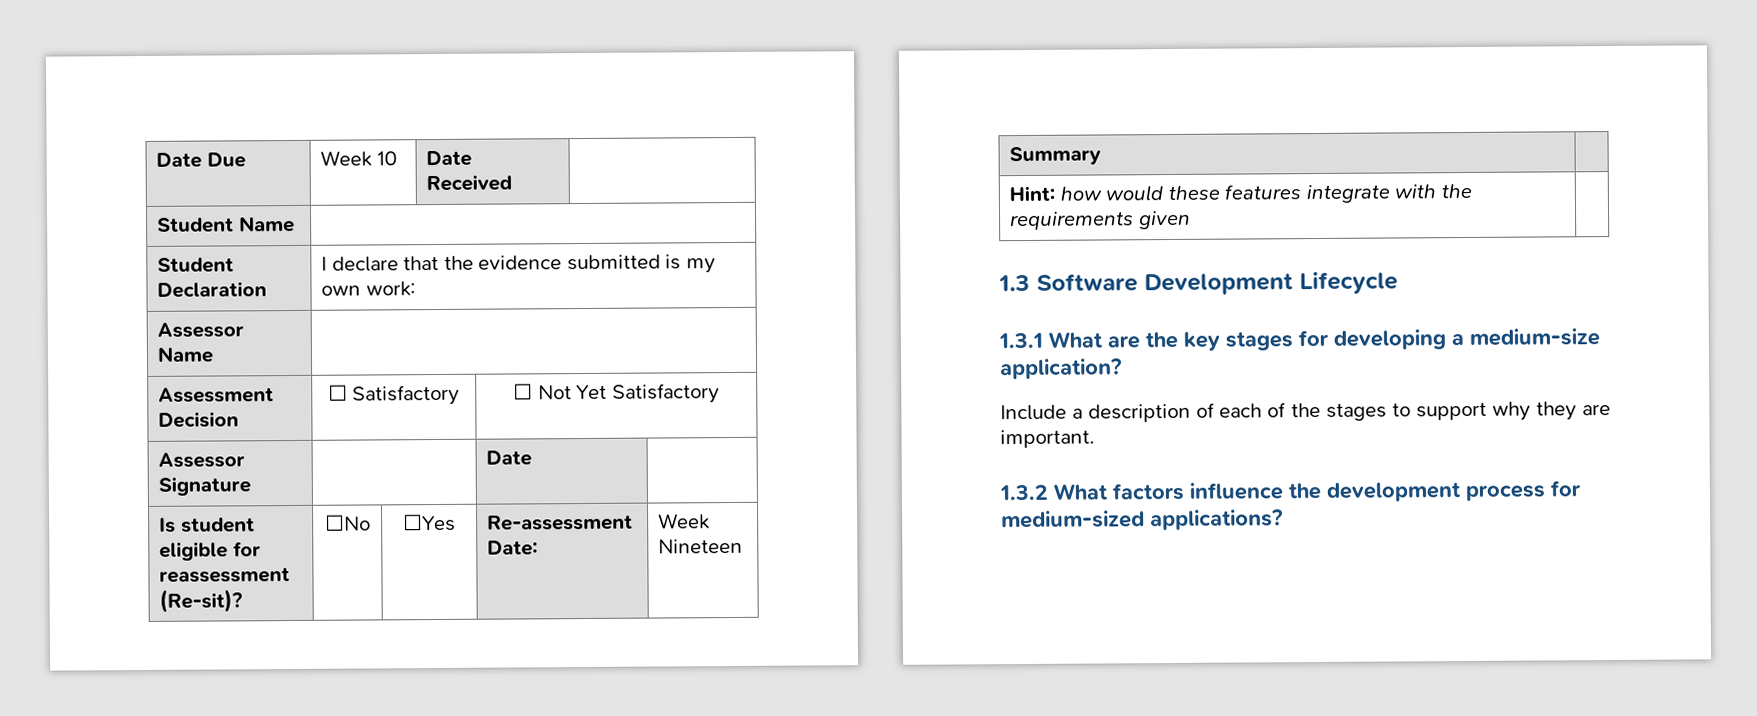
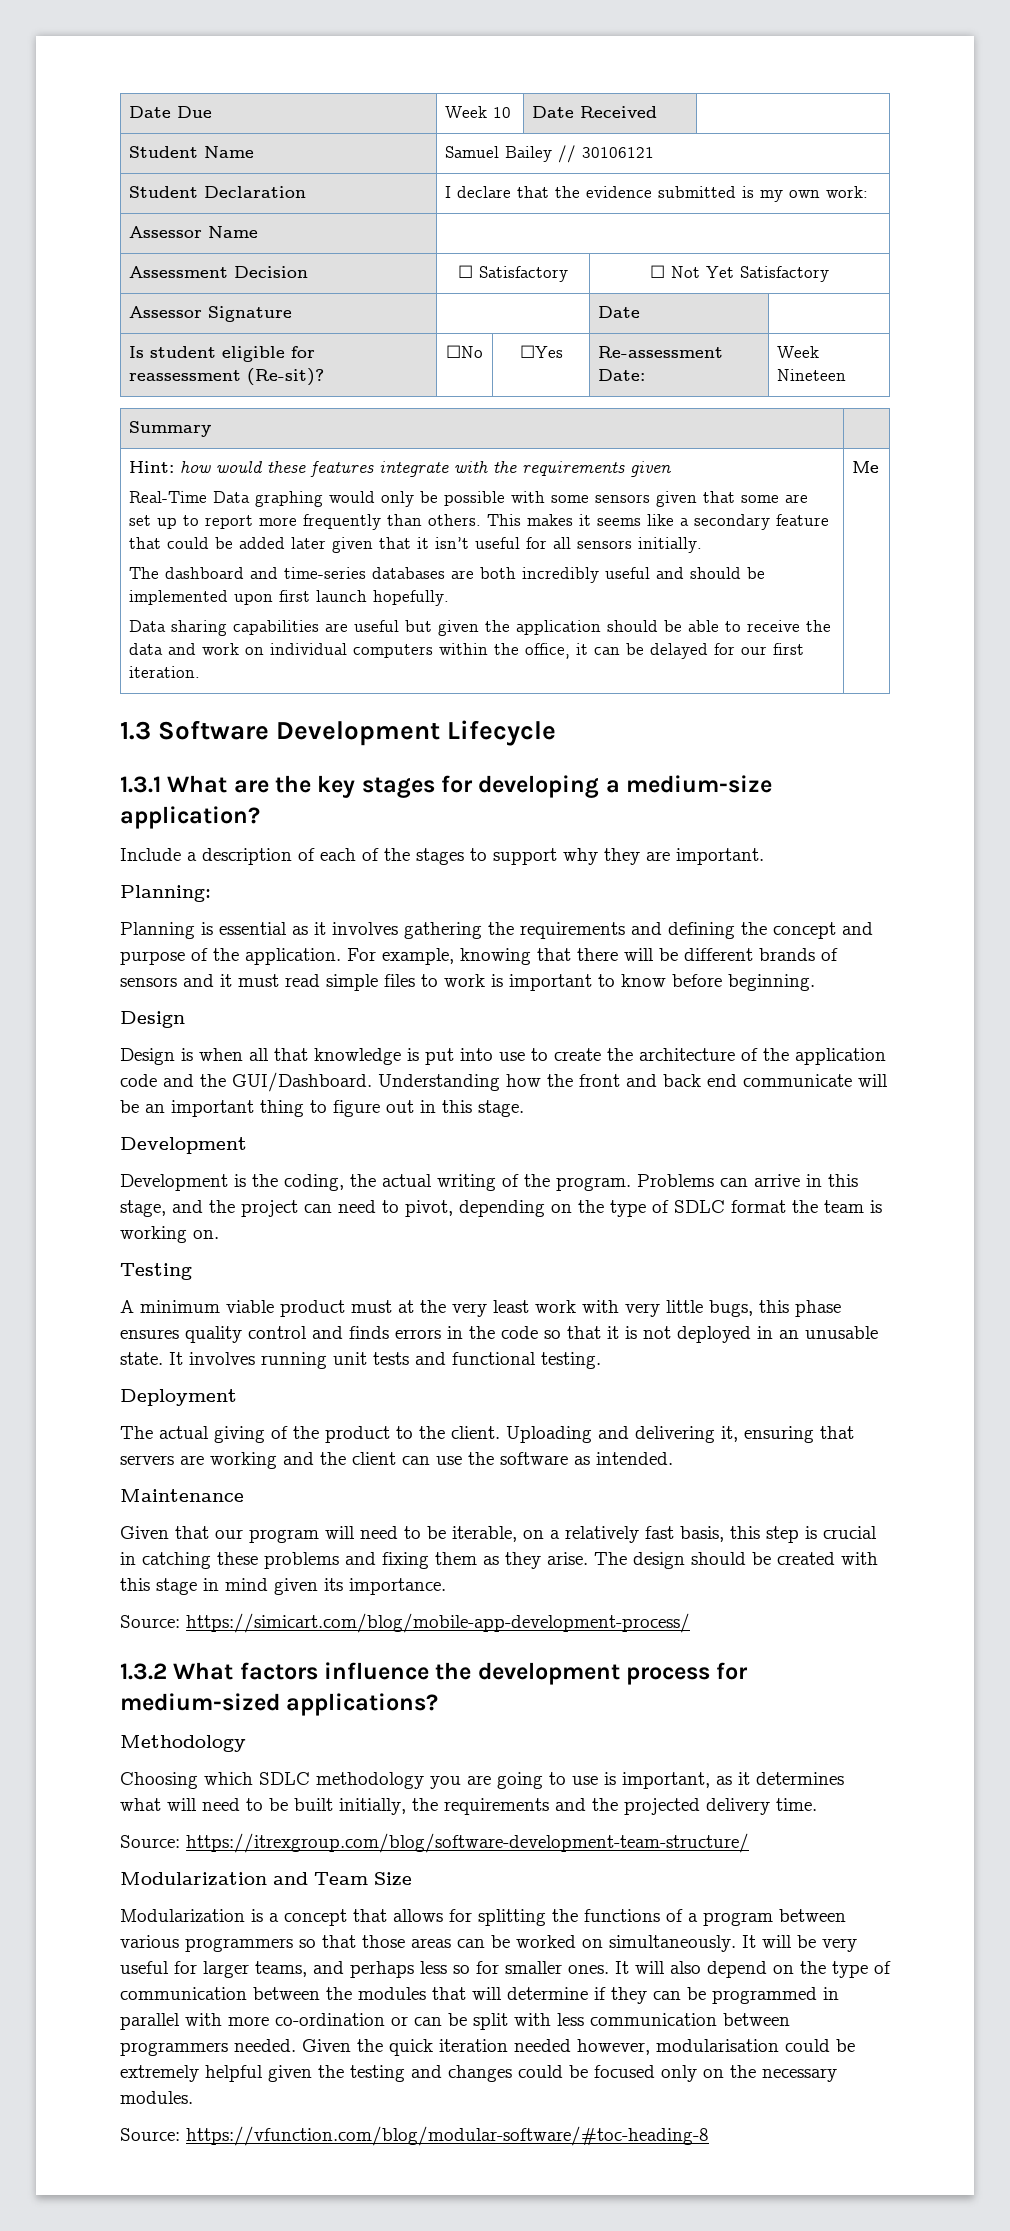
(295, 224) none -> [444,145,654,163] Samuel Bailey // 30106121
(1191, 220) | -> [128,491,808,507] [128,514,829,530] [128,537,702,553] [128,567,765,583] [128,590,449,606] [128,620,831,636] [128,643,804,659] [128,666,200,678] [851,461,879,473] // Real-Time Data graphing would only be possible with some sensors given that some are set up to report more frequently than others. This makes it seems like a secondary feature that could be added later given that it isn’t useful for all sensors initially. // The dashboard and time-series databases are both incredibly useful and should be implemented upon first launch hopefully. // Data sharing capabilities are useful but given the application should be able to receive the data and work on individual computers within the office, it can be delayed for our first iteration. | Me
(1095, 439) none -> [120,885,211,902] [120,922,873,939] [120,948,838,965] [120,974,815,991] [120,1011,185,1028] [120,1048,886,1065] [120,1072,888,1092] [120,1100,524,1117] [120,1137,247,1154] [120,1174,858,1191] [120,1200,882,1217] [120,1226,219,1243] [120,1263,192,1280] [120,1300,841,1317] [120,1326,878,1343] [120,1352,601,1369] [120,1389,237,1406] [120,1426,854,1443] [120,1452,673,1469] [120,1489,244,1502] [120,1526,877,1543] [120,1552,878,1569] [120,1578,446,1595] [120,1613,690,1633] // Planning: // Planning is essential as it involves gathering the requirements and defining the concept and purpose of the application. For example, knowing that there will be different brands of sensors and it must read simple files to work is important to know before beginning. // Design // Design is when all that knowledge is put into use to create the architecture of the application code and the GUI/Dashboard. Understanding how the front and back end communicate will be an important thing to figure out in this stage. // Development // Development is the coding, the actual writing of the program. Problems can arrive in this stage, and the project can need to pivot, depending on the type of SDLC format the team is working on. // Testing // A minimum viable product must at the very least work with very little bugs, this phase ensures quality control and finds errors in the code so that it is not deployed in an unusable state. It involves running unit tests and functional testing. // Deployment // The actual giving of the product to the client. Uploading and delivering it, ensuring that servers are working and the client can use the software as intended. // Maintenance // Given that our program will need to be iterable, on a relatively fast basis, this step is crucial in catching these problems and fixing them as they arise. The design should be created with this stage in mind given its importance. // Source: https://simicart.com/blog/mobile-app-development-process/
(1283, 520) none -> [120,1735,246,1752] [120,1772,844,1789] [120,1798,817,1815] [120,1833,749,1853] [120,1872,412,1887] [120,1909,846,1926] [120,1935,857,1952] [120,1961,891,1978] [120,1987,839,2004] [120,2013,790,2030] [120,2039,855,2056] [120,2065,837,2082] [120,2091,193,2104] [120,2126,709,2146] // Methodology // Choosing which SDLC methodology you are going to use is important, as it determines what will need to be built initially, the requirements and the projected delivery time. // Source: https://itrexgroup.com/blog/software-development-team-structure/ // Modularization and Team Size // Modularization is a concept that allows for splitting the functions of a program between various programmers so that those areas can be worked on simultaneously. It will be very useful for larger teams, and perhaps less so for smaller ones. It will also depend on the type of communication between the modules that will determine if they can be programmed in parallel with more co-ordination or can be split with less communication between programmers needed. Given the quick iteration needed however, modularisation could be extremely helpful given the testing and changes could be focused only on the necessary modules. // Source: https://vfunction.com/blog/modular-software/#toc-heading-8

